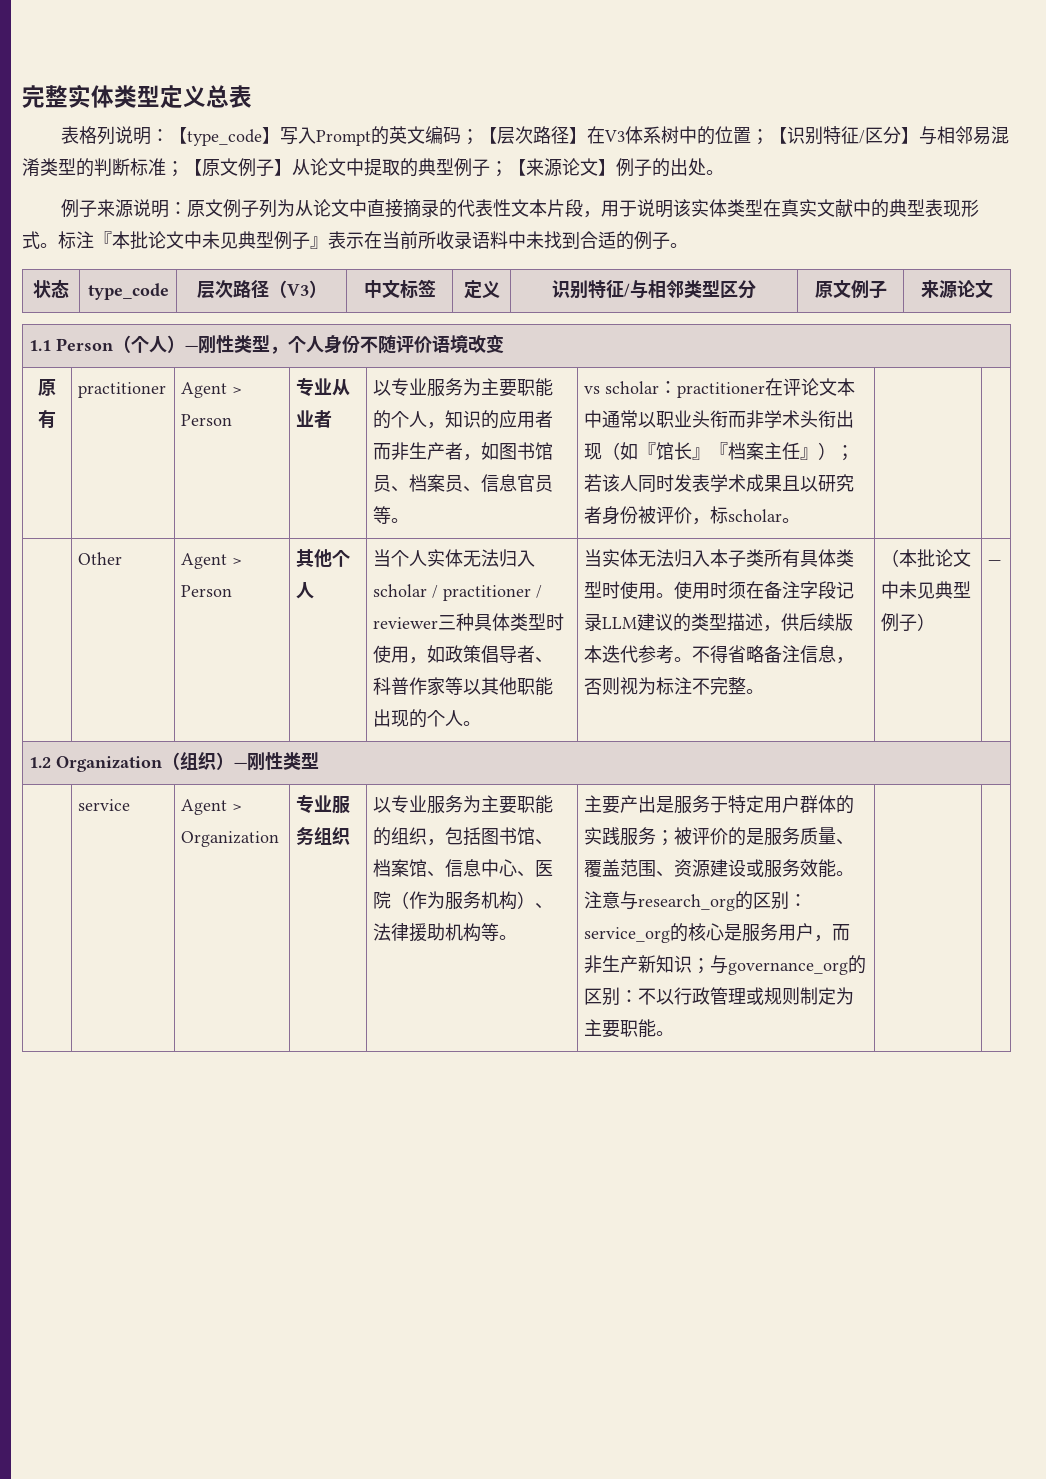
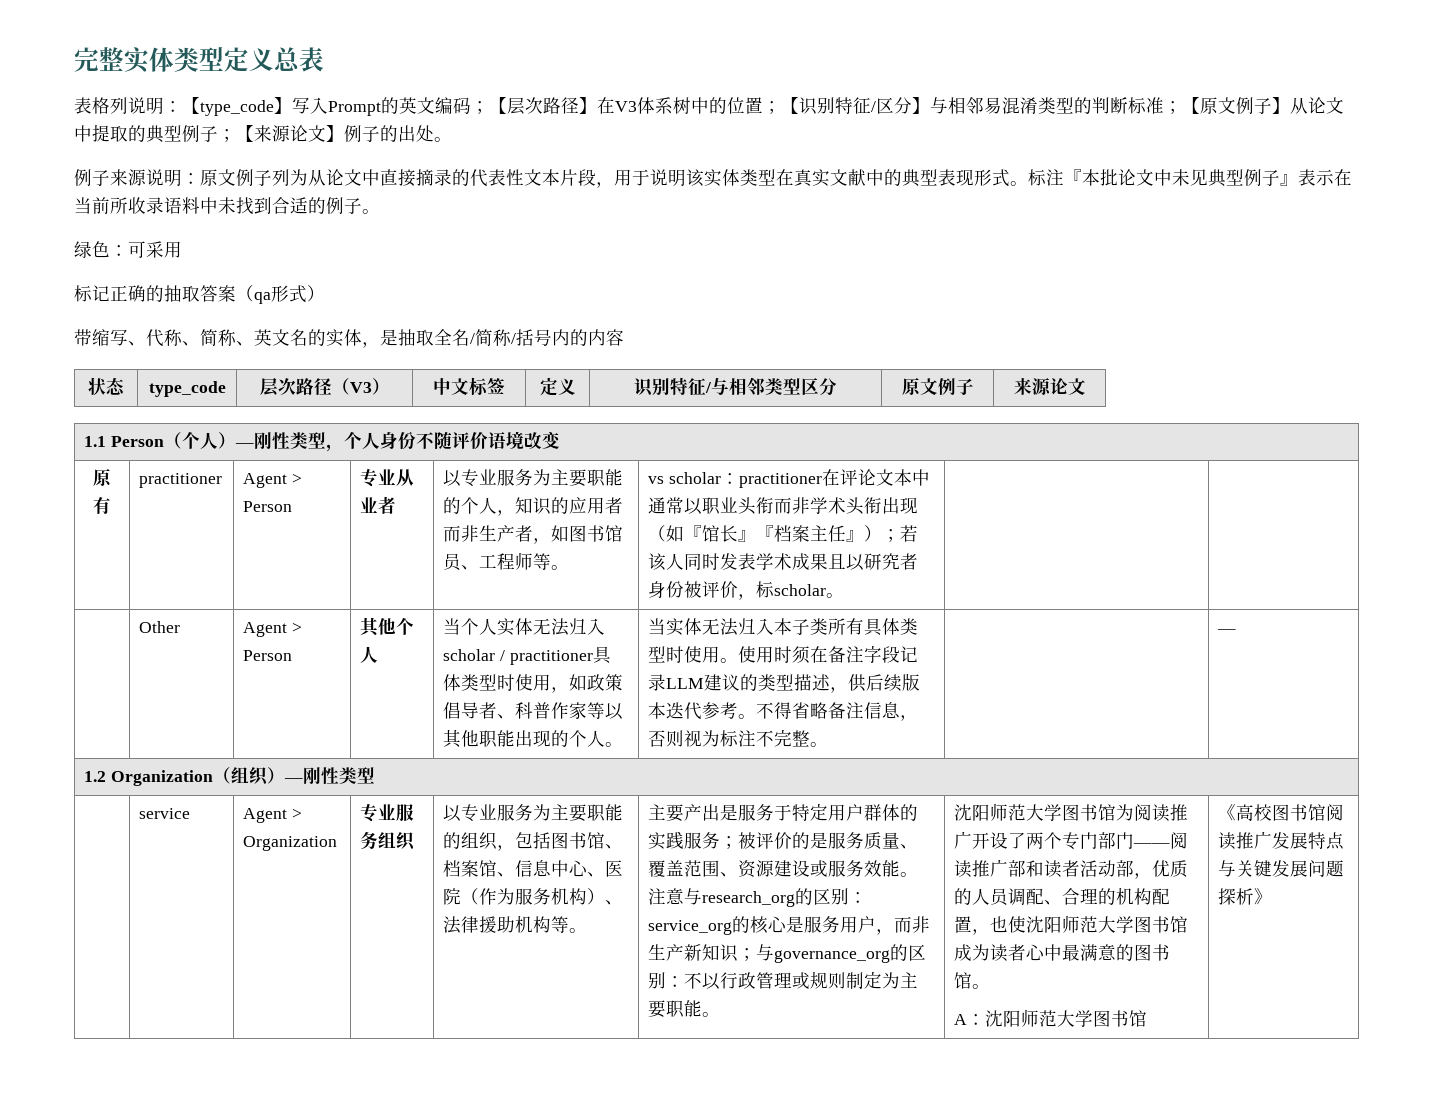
(688, 245) none -> [74,241,182,258] [74,285,325,304] [74,329,624,348] // 绿色：可采用 // 标记正确的抽取答案（qa形式） // 带缩写、代称、简称、英文名的实体，是抽取全名/简称/括号内的内容
[409,474,554,492] 档案员、信息官员 -> [479,552,534,570] 工程师
[536,585,543,598] [373,613,475,631] / reviewer三种 -> (593, 657) none
[881,549,972,568] [881,581,972,599] [881,613,936,632] （本批论文中未见典型例子） -> (829, 744) none
(675, 1033) | -> [954,803,1189,822] [954,831,1189,850] [954,859,1189,879] [954,887,1171,906] [954,915,1189,935] [954,944,1171,962] [954,972,991,989] [954,1009,1148,1027] [1218,804,1345,821] [1218,831,1345,850] [1218,860,1345,877] [1218,888,1273,905] 沈阳师范大学图书馆为阅读推广开设了两个专门部门——阅读推广部和读者活动部，优质的人员调配、合理的机构配置，也使沈阳师范大学图书馆成为读者心中最满意的图书馆。 // A：沈阳师范大学图书馆 | 《高校图书馆阅读推广发展特点与关键发展问题探析》

